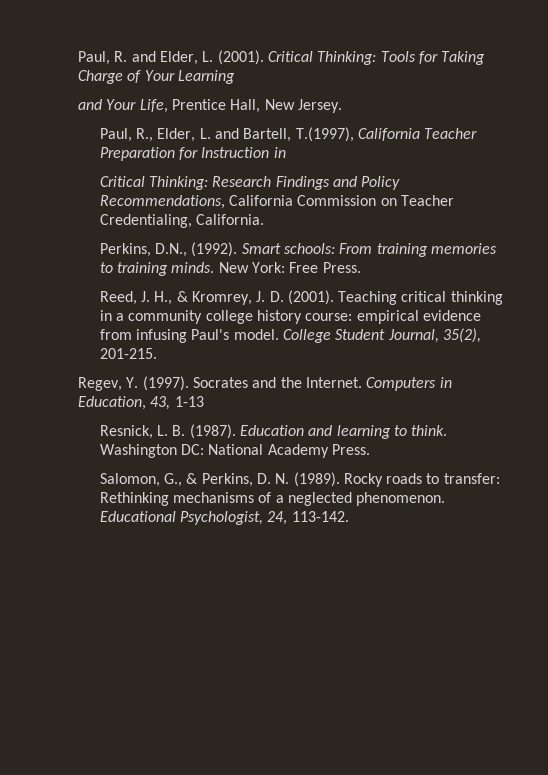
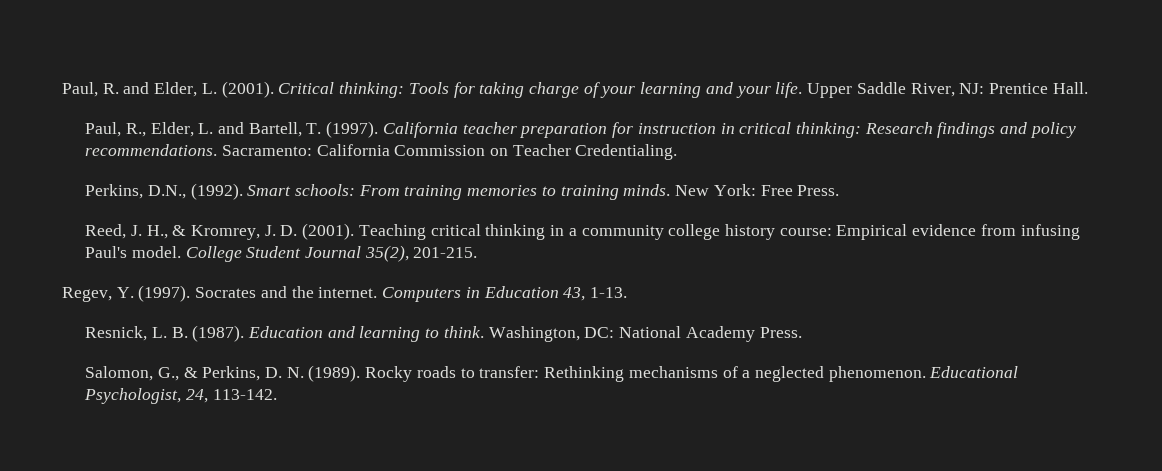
[317,51,377,65] Thinking: -> [339,82,405,98] thinking:
[441,51,486,65] [78,70,235,84] [78,99,342,113] Taking Charge of Your Learning // and Your Life, Prentice Hall, New Jersey. -> [479,82,1088,98] taking charge of your learning and your life. Upper Saddle River, NJ: Prentice Hall.
[295,127,478,142] [99,147,286,161] [99,176,401,190] [99,195,225,209] T.(1997), California Teacher Preparation for Instruction in // Critical Thinking: Research Findings and Policy Recommendations, -> [306,121,1076,138] [85,144,312,156] T. (1997). California teacher preparation for instruction in critical thinking: Research findings and policy recommendations. Sacramento:
[99,214,264,228] Credentialing, California. -> [575,144,678,160] Credentialing.
[356,310,419,324] empirical -> [836,224,908,240] Empirical
[387,329,439,343] Journal, -> [304,246,361,258] Journal
[305,377,362,388] Internet. -> [318,287,378,298] internet.
[78,396,204,410] Education, 43, 1-13 -> [483,286,627,301] Education 43, 1-13.
[99,444,177,458] Washington -> [488,326,580,342] Washington,

